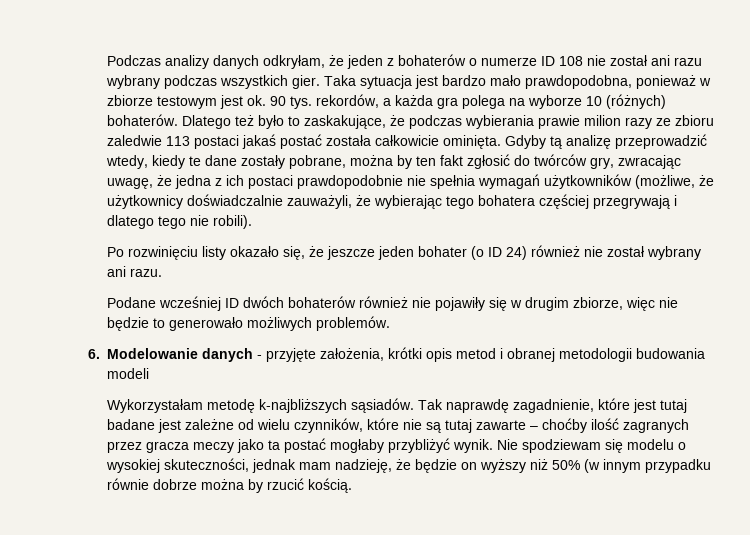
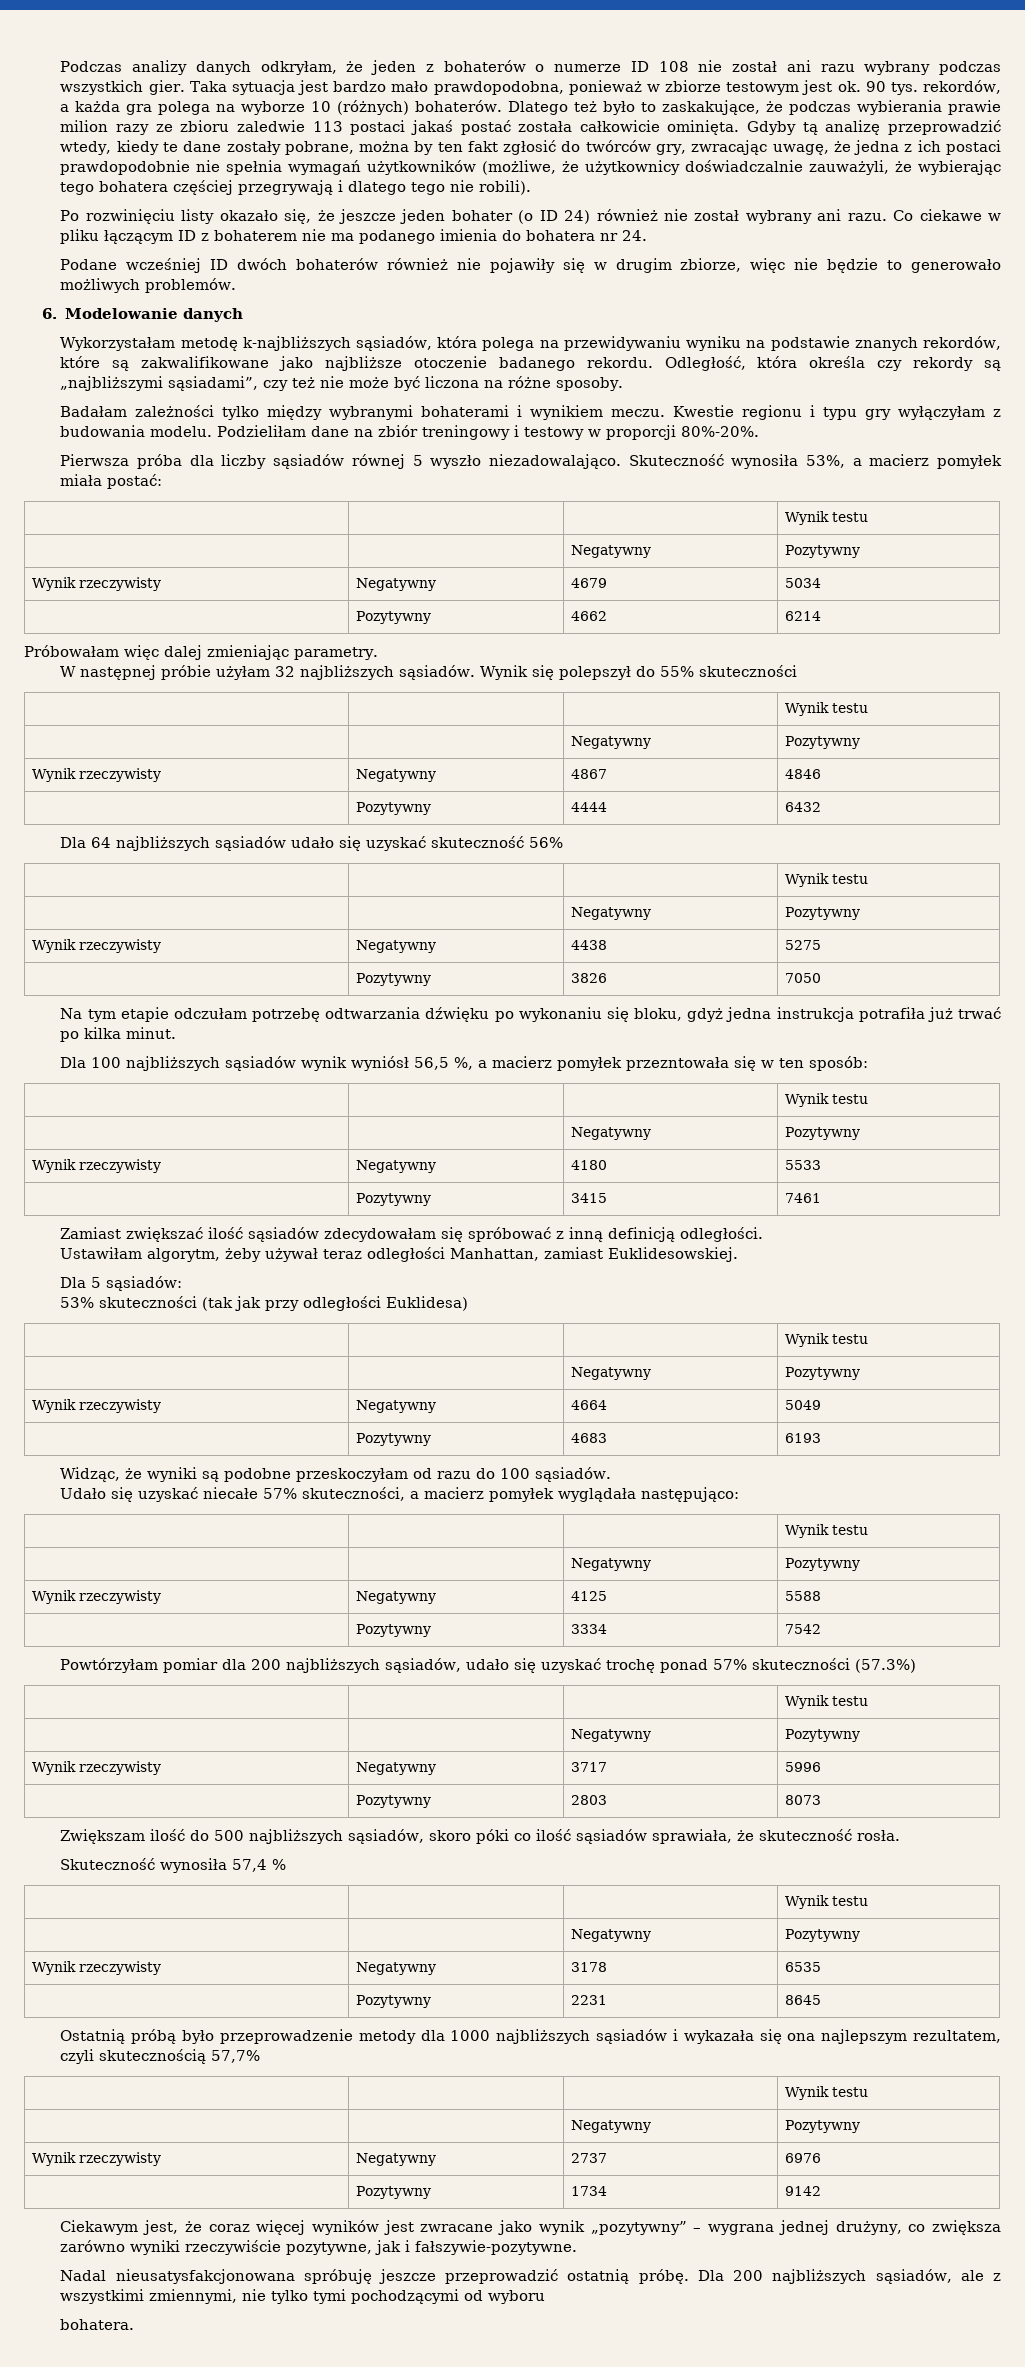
(162, 272) none -> [893,209,1002,221] [60,229,648,244] Co ciekawe w pliku łączącym ID z bohaterem nie ma podanego imienia do bohatera nr 24.
[257,347,706,362] [107,368,150,379] [106,398,687,413] [106,418,689,433] [106,438,686,453] [105,458,711,473] [106,478,352,493] - przyjęte założenia, krótki opis metod i obranej metodologii budowania modeli // Wykorzystałam metodę k-najbliższych sąsiadów. Tak naprawdę zagadnienie, które jest tutaj badane jest zależne od wielu czynników, które nie są tutaj zawarte – choćby ilość zagranych przez gracza meczy jako ta postać mogłaby przybliżyć wynik. Nie spodziewam się modelu o wysokiej skuteczności, jednak mam nadzieję, że będzie on wyższy niż 50% (w innym przypadku równie dobrze można by rzucić kością. -> [60,336,1002,351] [60,356,1001,371] [60,376,624,391] [60,405,1002,420] [60,425,760,440] [60,454,1002,469] [60,474,163,489] [784,511,868,525] [570,545,651,558] [784,545,860,558] [31,577,161,591] [355,578,436,591] [570,578,607,588] [784,578,821,588] [355,611,431,624] [570,611,607,621] [784,611,821,621] [24,645,378,660] [60,665,798,680] [784,702,868,716] [570,736,651,749] [784,736,860,749] [31,768,161,782] [355,769,436,782] [570,769,607,779] [784,769,821,779] [355,802,431,815] [570,802,607,812] [784,802,821,812] [60,836,564,851] [784,873,868,887] [570,907,651,920] [784,907,860,920] [31,939,161,953] [355,940,436,953] [570,940,607,950] [784,940,821,950] [355,973,431,986] [570,973,607,983] [784,973,821,983] [60,1007,1001,1022] [60,1027,177,1042] [60,1056,869,1071] [784,1093,868,1107] [570,1127,651,1140] [784,1127,860,1140] [31,1159,161,1173] [355,1160,436,1173] [570,1160,607,1170] [784,1160,821,1170] [355,1193,431,1206] [570,1193,607,1203] [784,1193,821,1203] [60,1227,764,1242] [60,1247,739,1262] [60,1276,183,1291] [60,1296,469,1311] [784,1333,868,1347] [570,1367,651,1380] [784,1367,860,1380] [31,1399,161,1413] [355,1400,436,1413] [570,1400,607,1410] [784,1400,821,1410] [355,1433,431,1446] [570,1433,607,1443] [784,1433,821,1443] [60,1467,612,1482] [60,1487,740,1502] [784,1524,868,1538] [570,1558,651,1571] [784,1558,860,1571] [31,1590,161,1604] [355,1591,436,1604] [570,1591,607,1601] [784,1591,821,1601] [355,1624,431,1637] [570,1624,607,1634] [784,1624,821,1634] [60,1658,917,1673] [784,1695,868,1709] [570,1729,651,1742] [784,1729,860,1742] [31,1761,161,1775] [355,1762,436,1775] [570,1762,607,1772] [784,1762,821,1772] [355,1795,431,1808] [570,1795,607,1805] [784,1795,821,1805] [60,1829,901,1844] [60,1858,287,1873] [784,1895,868,1909] [570,1929,651,1942] [784,1929,860,1942] [31,1961,161,1975] [355,1962,436,1975] [570,1962,607,1972] [784,1962,821,1972] [355,1995,431,2008] [570,1995,607,2005] [784,1995,821,2005] [60,2029,1002,2044] [60,2049,261,2064] [784,2086,868,2100] [570,2120,651,2133] [784,2120,860,2133] [31,2152,161,2166] [355,2153,436,2166] [570,2153,607,2163] [784,2153,821,2163] [355,2186,431,2199] [570,2186,607,2196] [784,2186,821,2196] [60,2220,1001,2235] [60,2240,578,2255] [60,2269,1001,2284] [60,2289,546,2304] [60,2319,135,2330] // Wykorzystałam metodę k-najbliższych sąsiadów, która polega na przewidywaniu wyniku na podstawie znanych rekordów, które są zakwalifikowane jako najbliższe otoczenie badanego rekordu. Odległość, która określa czy rekordy są „najbliższymi sąsiadami”, czy też nie może być liczona na różne sposoby. // Badałam zależności tylko między wybranymi bohaterami i wynikiem meczu. Kwestie regionu i typu gry wyłączyłam z budowania modelu. Podzieliłam dane na zbiór treningowy i testowy w proporcji 80%-20%. // Pierwsza próba dla liczby sąsiadów równej 5 wyszło niezadowalająco. Skuteczność wynosiła 53%, a macierz pomyłek miała postać: // | | | Wynik testu // | | Negatywny | Pozytywny // Wynik rzeczywisty | Negatywny | 4679 | 5034 // | Pozytywny | 4662 | 6214 // Próbowałam więc dalej zmieniając parametry. // W następnej próbie użyłam 32 najbliższych sąsiadów. Wynik się polepszył do 55% skuteczności // | | | Wynik testu // | | Negatywny | Pozytywny // Wynik rzeczywisty | Negatywny | 4867 | 4846 // | Pozytywny | 4444 | 6432 // Dla 64 najbliższych sąsiadów udało się uzyskać skuteczność 56% // | | | Wynik testu // | | Negatywny | Pozytywny // Wynik rzeczywisty | Negatywny | 4438 | 5275 // | Pozytywny | 3826 | 7050 // Na tym etapie odczułam potrzebę odtwarzania dźwięku po wykonaniu się bloku, gdyż jedna instrukcja potrafiła już trwać po kilka minut. // Dla 100 najbliższych sąsiadów wynik wyniósł 56,5 %, a macierz pomyłek przezntowała się w ten sposób: // | | | Wynik testu // | | Negatywny | Pozytywny // Wynik rzeczywisty | Negatywny | 4180 | 5533 // | Pozytywny | 3415 | 7461 // Zamiast zwiększać ilość sąsiadów zdecydowałam się spróbować z inną definicją odległości. // Ustawiłam algorytm, żeby używał teraz odległości Manhattan, zamiast Euklidesowskiej. // Dla 5 sąsiadów: // 53% skuteczności (tak jak przy odległości Euklidesa) // | | | Wynik testu // | | Negatywny | Pozytywny // Wynik rzeczywisty | Negatywny | 4664 | 5049 // | Pozytywny | 4683 | 6193 // Widząc, że wyniki są podobne przeskoczyłam od razu do 100 sąsiadów. // Udało się uzyskać niecałe 57% skuteczności, a macierz pomyłek wyglądała następująco: // | | | Wynik testu // | | Negatywny | Pozytywny // Wynik rzeczywisty | Negatywny | 4125 | 5588 // | Pozytywny | 3334 | 7542 // Powtórzyłam pomiar dla 200 najbliższych sąsiadów, udało się uzyskać trochę ponad 57% skuteczności (57.3%) // | | | Wynik testu // | | Negatywny | Pozytywny // Wynik rzeczywisty | Negatywny | 3717 | 5996 // | Pozytywny | 2803 | 8073 // Zwiększam ilość do 500 najbliższych sąsiadów, skoro póki co ilość sąsiadów sprawiała, że skuteczność rosła. // Skuteczność wynosiła 57,4 % // | | | Wynik testu // | | Negatywny | Pozytywny // Wynik rzeczywisty | Negatywny | 3178 | 6535 // | Pozytywny | 2231 | 8645 // Ostatnią próbą było przeprowadzenie metody dla 1000 najbliższych sąsiadów i wykazała się ona najlepszym rezultatem, czyli skutecznością 57,7% // | | | Wynik testu // | | Negatywny | Pozytywny // Wynik rzeczywisty | Negatywny | 2737 | 6976 // | Pozytywny | 1734 | 9142 // Ciekawym jest, że coraz więcej wyników jest zwracane jako wynik „pozytywny” – wygrana jednej drużyny, co zwiększa zarówno wyniki rzeczywiście pozytywne, jak i fałszywie-pozytywne. // Nadal nieusatysfakcjonowana spróbuję jeszcze przeprowadzić ostatnią próbę. Dla 200 najbliższych sąsiadów, ale z wszystkimi zmiennymi, nie tylko tymi pochodzącymi od wyboru // bohatera.

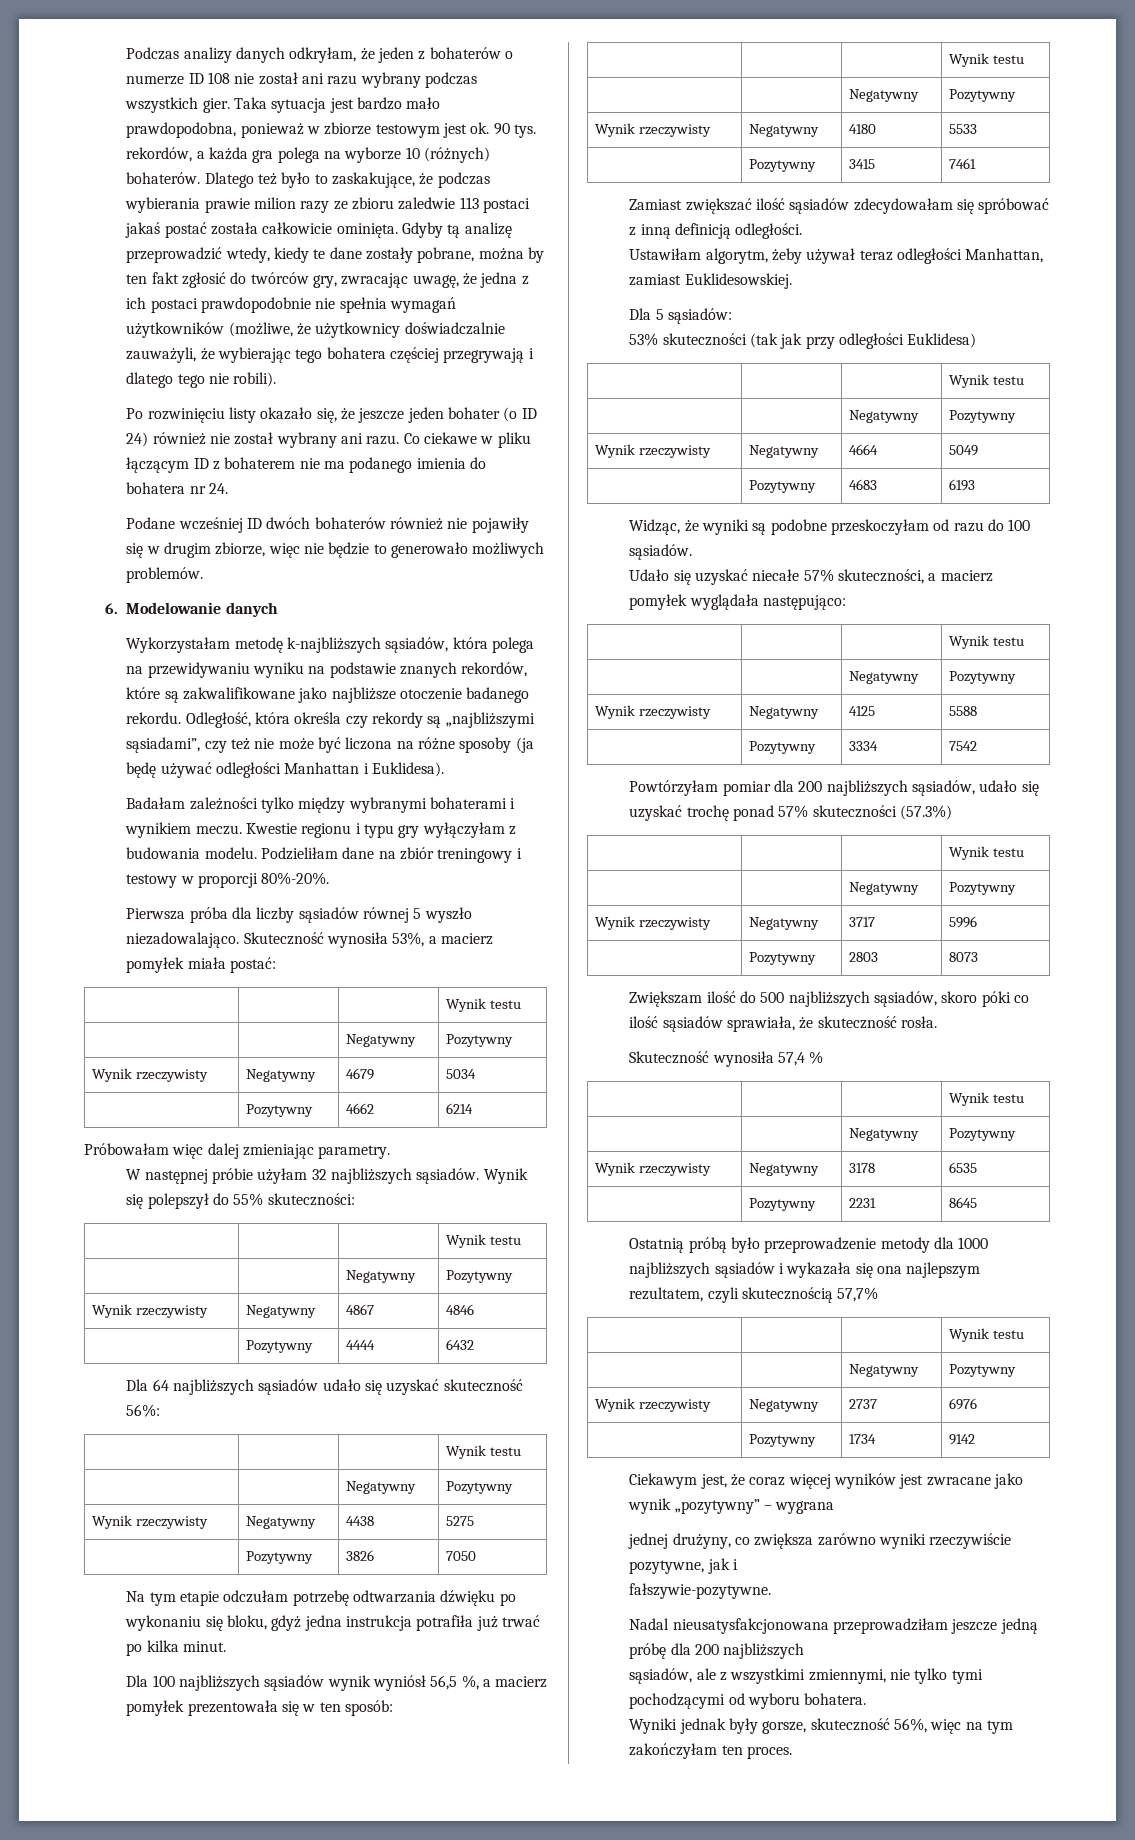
[556,377,624,391] sposoby. -> [459,737,534,753] [126,762,445,778] sposoby (ja będę używać odległości Manhattan i Euklidesa).
[699,665,798,677] skuteczności -> [267,1193,355,1206] skuteczności:
[529,837,564,848] 56% -> [126,1404,161,1417] 56%:
[626,1057,730,1071] przezntowała -> [187,1700,278,1716] prezentowała
(775, 2229) none -> (835, 1507) //
(411, 2246) none -> (739, 1564) //
[303,2269,867,2284] spróbuję jeszcze przeprowadzić ostatnią próbę. Dla 200 najbliższych -> [833,1618,1038,1634] [629,1643,805,1659] przeprowadziłam jeszcze jedną próbę dla 200 najbliższych //
[60,2319,135,2330] // bohatera. -> [804,1693,867,1705] [629,1718,1014,1734] [629,1743,793,1759] bohatera. // Wyniki jednak były gorsze, skuteczność 56%, więc na tym zakończyłam ten proces.

